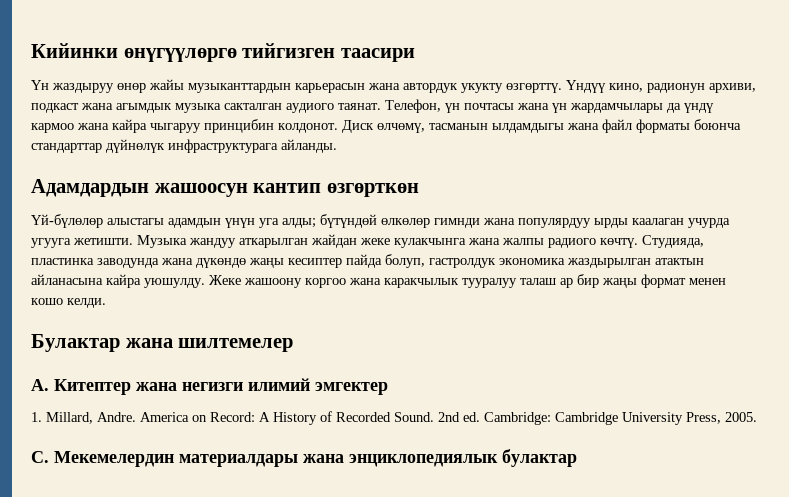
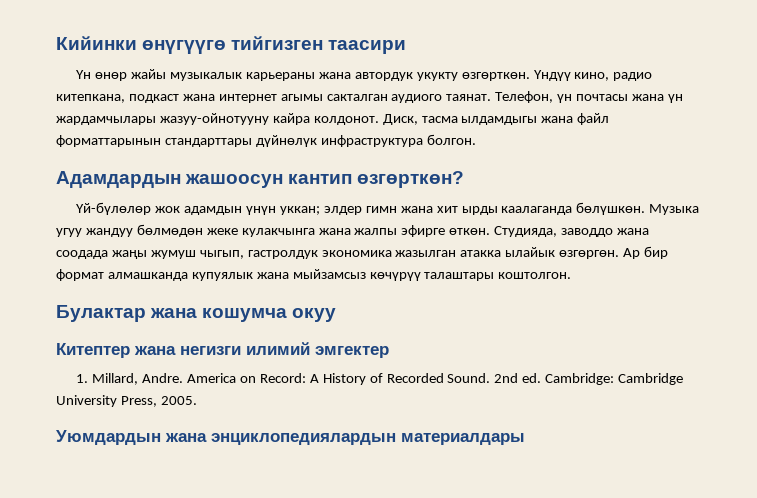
[123,48,237,62] өнүгүүлөргө -> [142,40,227,54] өнүгүүгө
[52,83,114,93] жаздыруу -> (92, 74) none
[188,83,365,93] музыканттардын карьерасын -> [170,72,315,81] музыкалык карьераны
[506,83,562,93] өзгөрттү. -> [461,72,530,81] өзгөрткөн.
[647,83,756,93] [31,103,221,113] радионун архиви, подкаст жана агымдык музыка -> [613,72,653,81] [56,94,323,103] радио китепкана, подкаст жана интернет агымы
[667,103,714,113] [31,119,741,133] [31,139,337,153] да үндү кармоо жана кайра чыгаруу принцибин колдонот. Диск өлчөмү, тасманын ылдамдыгы жана файл форматы боюнча стандарттар дүйнөлүк инфраструктурага айланды. -> [159,113,610,125] [56,134,476,147] жазуу-ойнотууну кайра колдонот. Диск, тасма ылдамдыгы жана файл форматтарынын стандарттары дүйнөлүк инфраструктура болгон.
[326,183,419,197] өзгөрткөн -> [357,171,465,188] өзгөрткөн?
[107,218,164,225] алыстагы -> [155,206,181,213] жок
[259,214,730,228] [31,234,704,248] [31,254,704,268] [31,274,726,288] [31,298,106,308] уга алды; бүтүндөй өлкөлөр гимнди жана популярдуу ырды каалаган учурда угууга жетишти. Музыка жандуу аткарылган жайдан жеке кулакчынга жана жалпы радиого көчтү. Студияда, пластинка заводунда жана дүкөндө жаңы кесиптер пайда болуп, гастролдук экономика жаздырылган атактын айланасына кайра уюшулду. Жеке жашоону коргоо жана каракчылык тууралуу талаш ар бир жаңы формат менен кошо келди. -> [279,202,700,215] [56,224,650,237] [56,246,669,259] [56,269,572,281] уккан; элдер гимн жана хит ырды каалаганда бөлүшкөн. Музыка угуу жандуу бөлмөдөн жеке кулакчынга жана жалпы эфирге өткөн. Студияда, заводдо жана соодада жаңы жумуш чыгып, гастролдук экономика жазылган атакка ылайык өзгөргөн. Ар бир формат алмашканда купуялык жана мыйзамсыз көчүрүү талаштары коштолгон.
[178,338,294,352] [31,379,49,391] шилтемелер // A. -> [202,308,337,322] кошумча окуу //
[31,449,577,467] C. Мекемелердин материалдары жана энциклопедиялык булактар -> [56,430,525,445] Уюмдардын жана энциклопедиялардын материалдары

